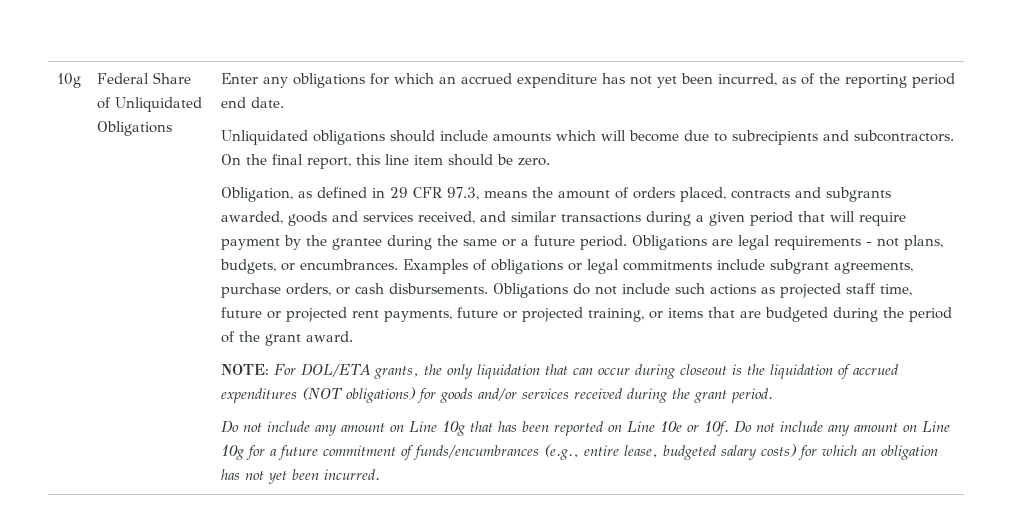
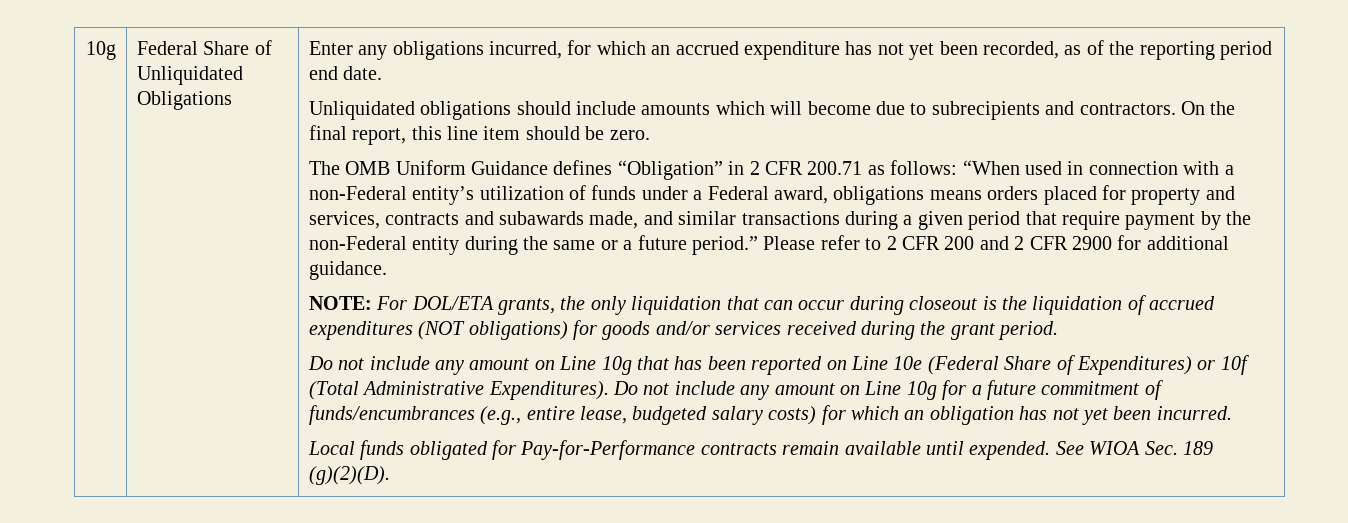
(366, 80) none -> [489,41,563,59] incurred,
[718,73,778,86] incurred, -> [983,41,1060,59] recorded,
[854,130,955,142] subcontractors. -> [1079,103,1176,115] contractors.
[221,187,892,202] [221,211,476,226] Obligation, as defined in 29 CFR 97.3, means the amount of orders placed, contracts and subgrants awarded, goods and services received, -> [308,160,1234,180] [308,185,1235,205] [308,211,639,229] The OMB Uniform Guidance defines “Obligation” in 2 CFR 200.71 as follows: “When used in connection with a non-Federal entity’s utilization of funds under a Federal award, obligations means orders placed for property and services, contracts and subawards made,
[830,211,856,222] will -> (1057, 218) none
[332,238,383,250] grantee -> [308,236,460,255] non-Federal entity
[580,235,944,250] [220,259,914,274] [221,283,913,298] [221,307,953,322] [221,331,354,346] period. Obligations are legal requirements - not plans, budgets, or encumbrances. Examples of obligations or legal commitments include subgrant agreements, purchase orders, or cash disbursements. Obligations do not include such actions as projected staff time, future or projected rent payments, future or projected training, or items that are budgeted during the period of the grant award. -> [692,235,1229,255] [308,261,387,280] period.” Please refer to 2 CFR 200 and 2 CFR 2900 for additional guidance.
[687,421,730,436] or 10f. -> [927,355,1249,375] [308,381,609,400] (Federal Share of Expenditures) or 10f (Total Administrative Expenditures).
(381, 474) none -> [307,440,1214,460] [308,466,390,485] // Local funds obligated for Pay-for-Performance contracts remain available until expended. See WIOA Sec. 189 (g)(2)(D).

